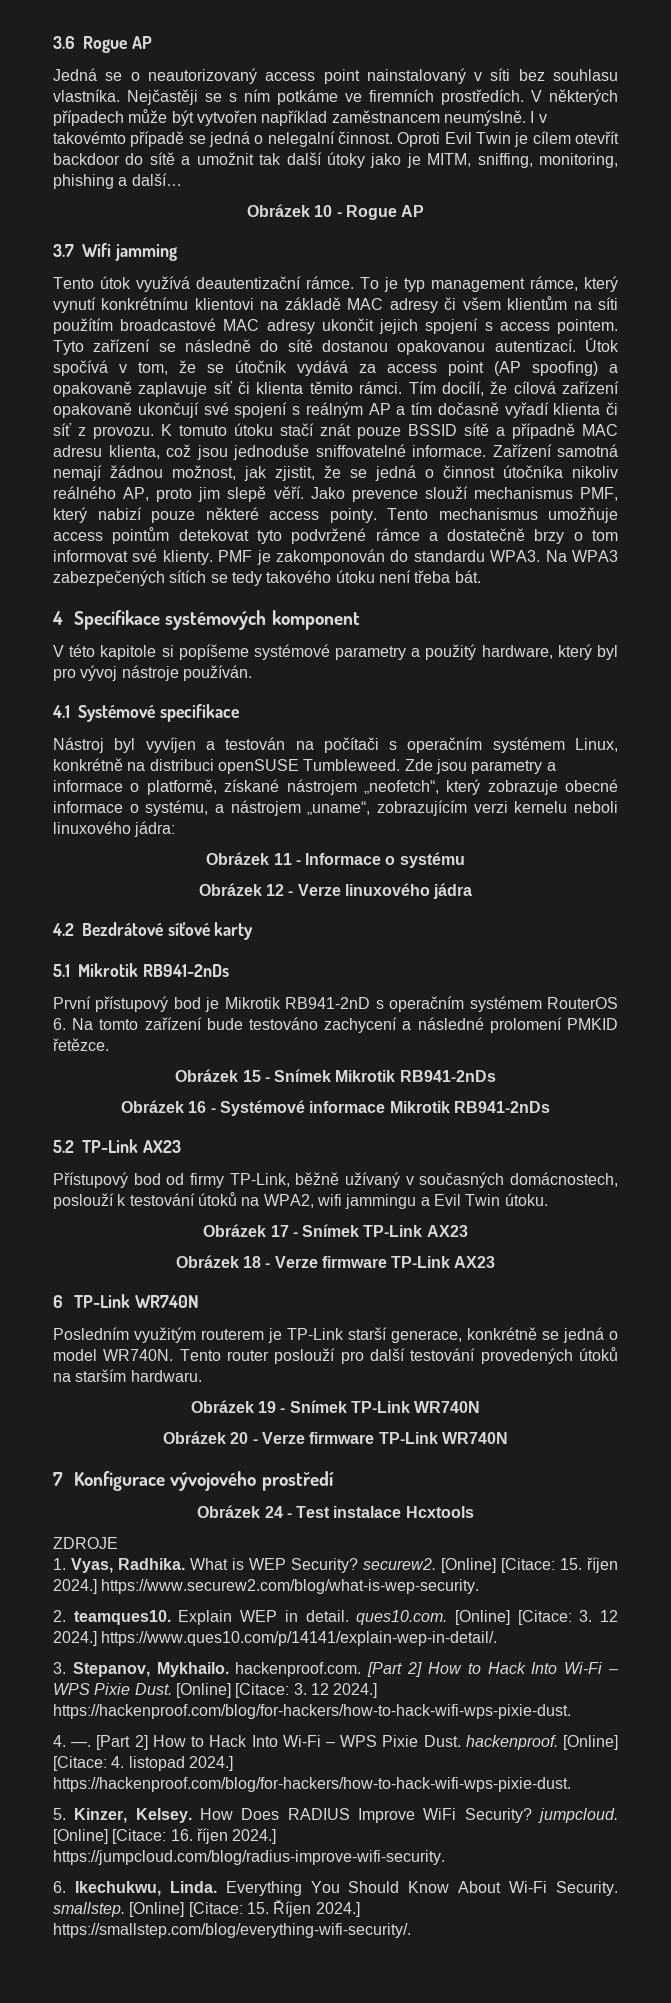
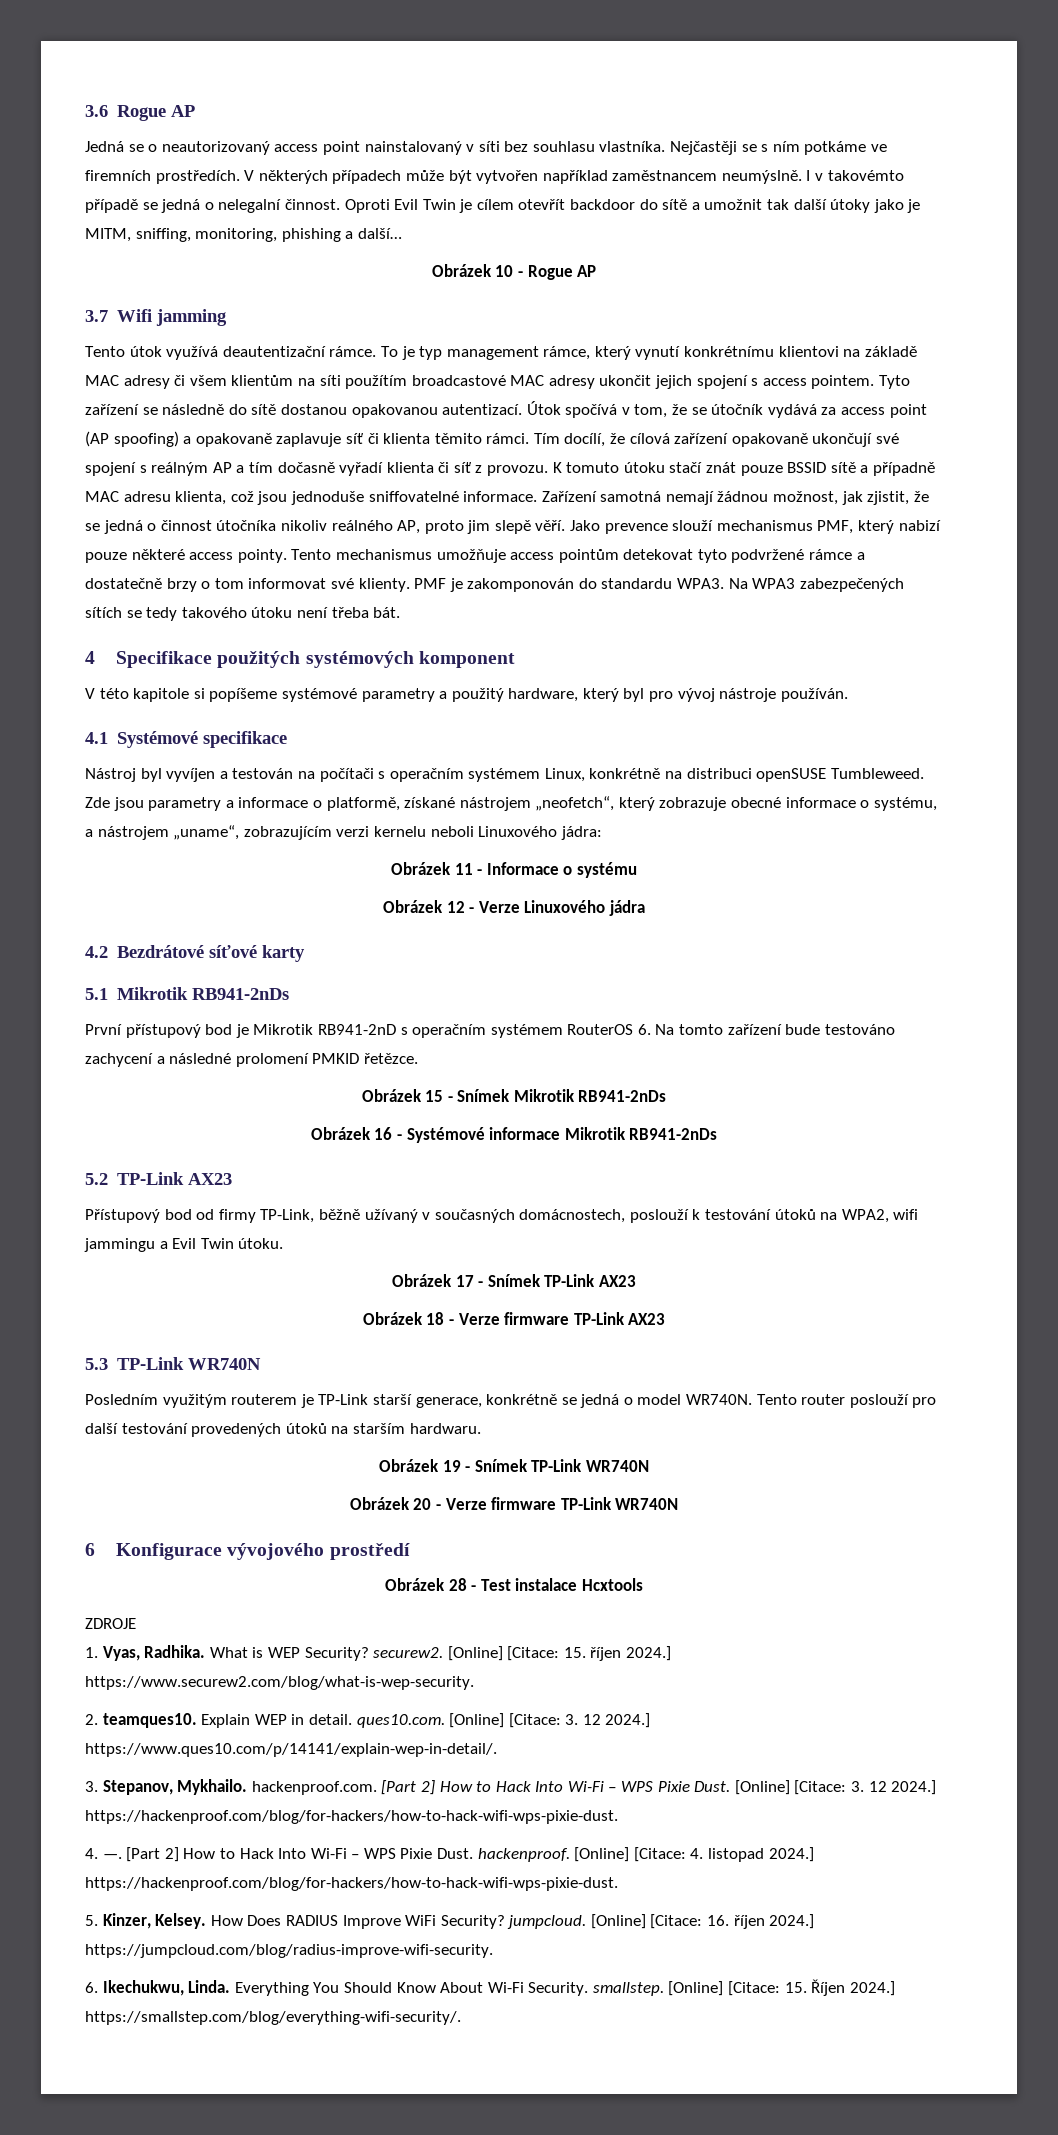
(161, 620) none -> [217,651,301,668] použitých
[53,821,131,834] linuxového -> [478,826,558,837] Linuxového
[344,883,430,896] linuxového -> [524,900,606,913] Linuxového
[53,1295,63,1308] 6 -> [85,1358,108,1370] 5.3
[53,1472,63,1486] 7 -> [85,1543,95,1556] 6
[264,1506,283,1518] 24 -> [448,1578,467,1591] 28

